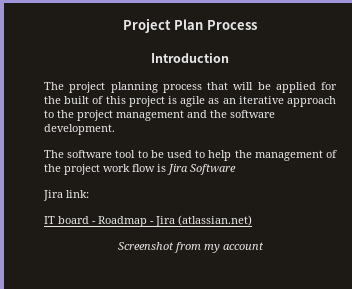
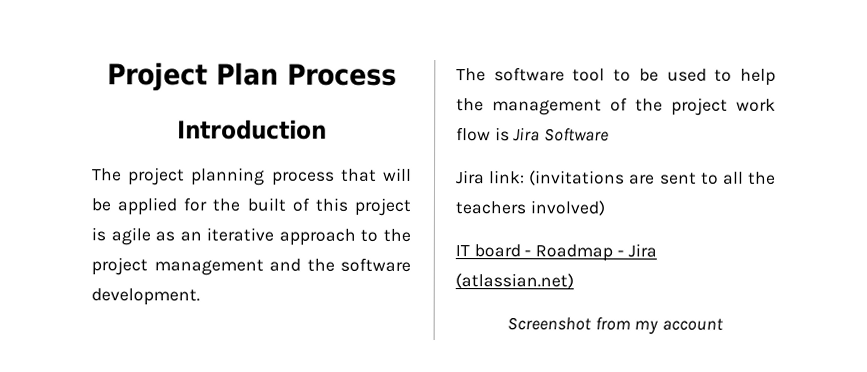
(89, 194) none -> [529,170,776,186] [455,200,605,216] (invitations are sent to all the teachers involved)

